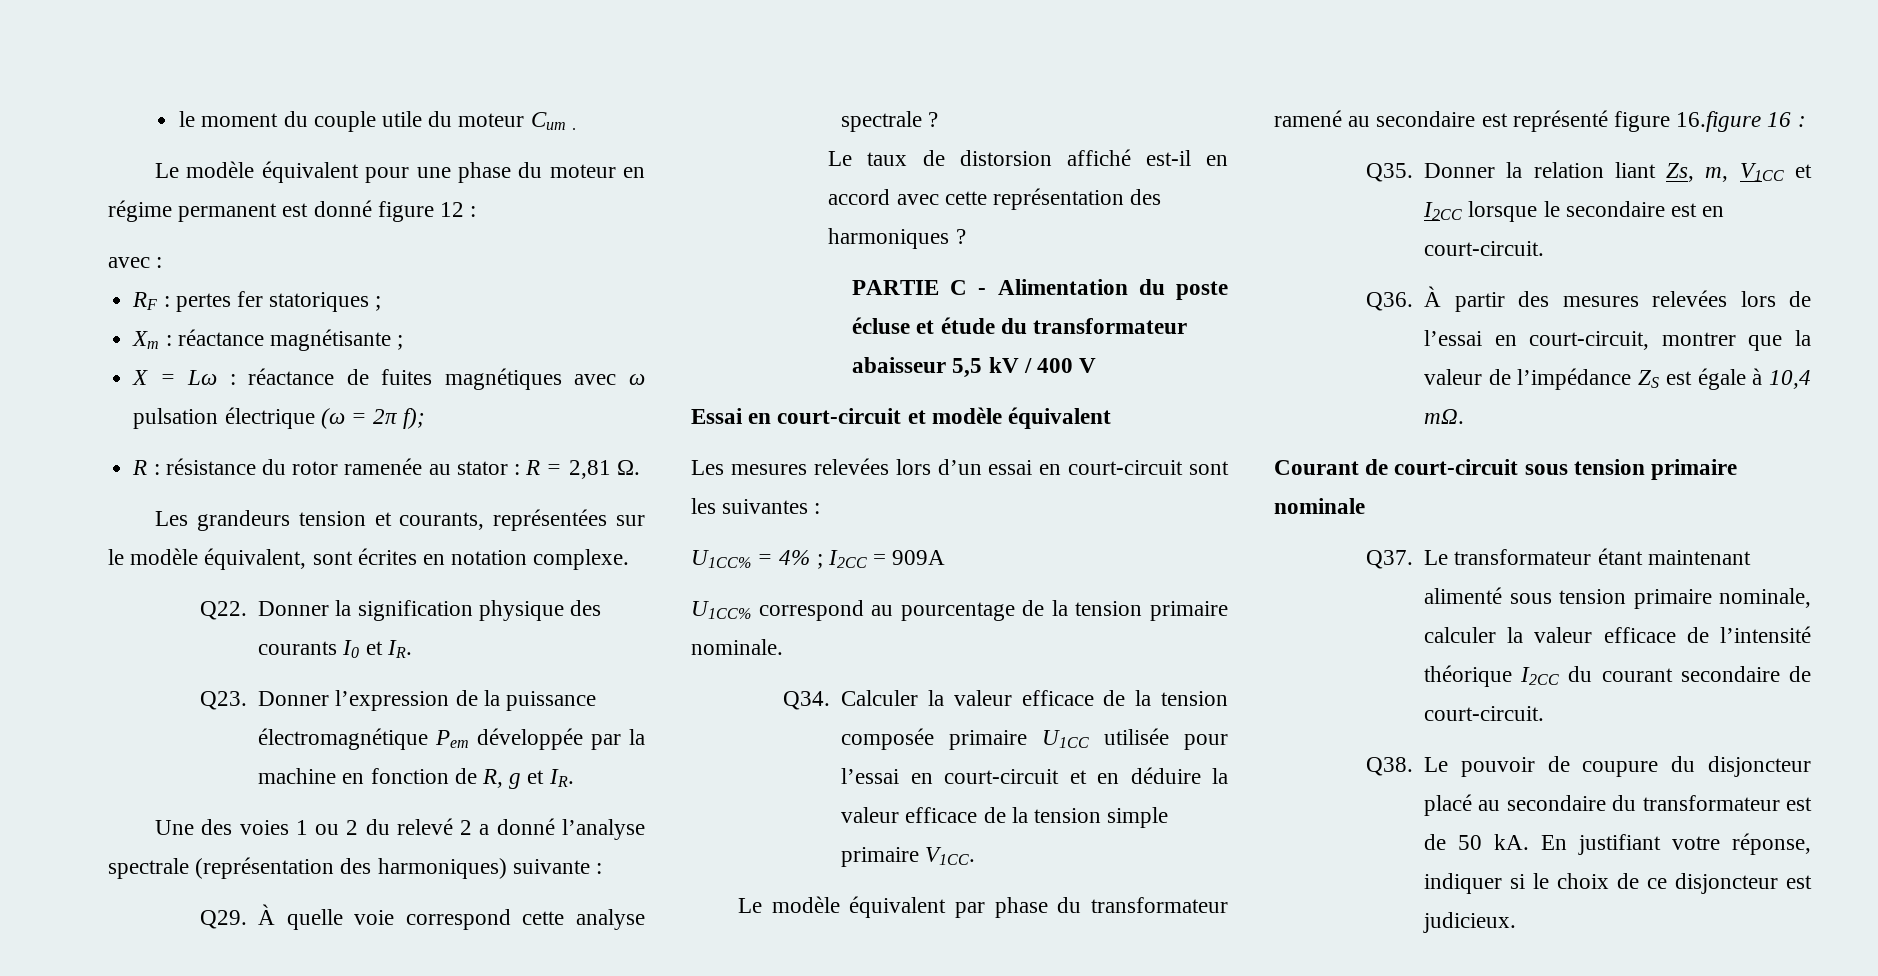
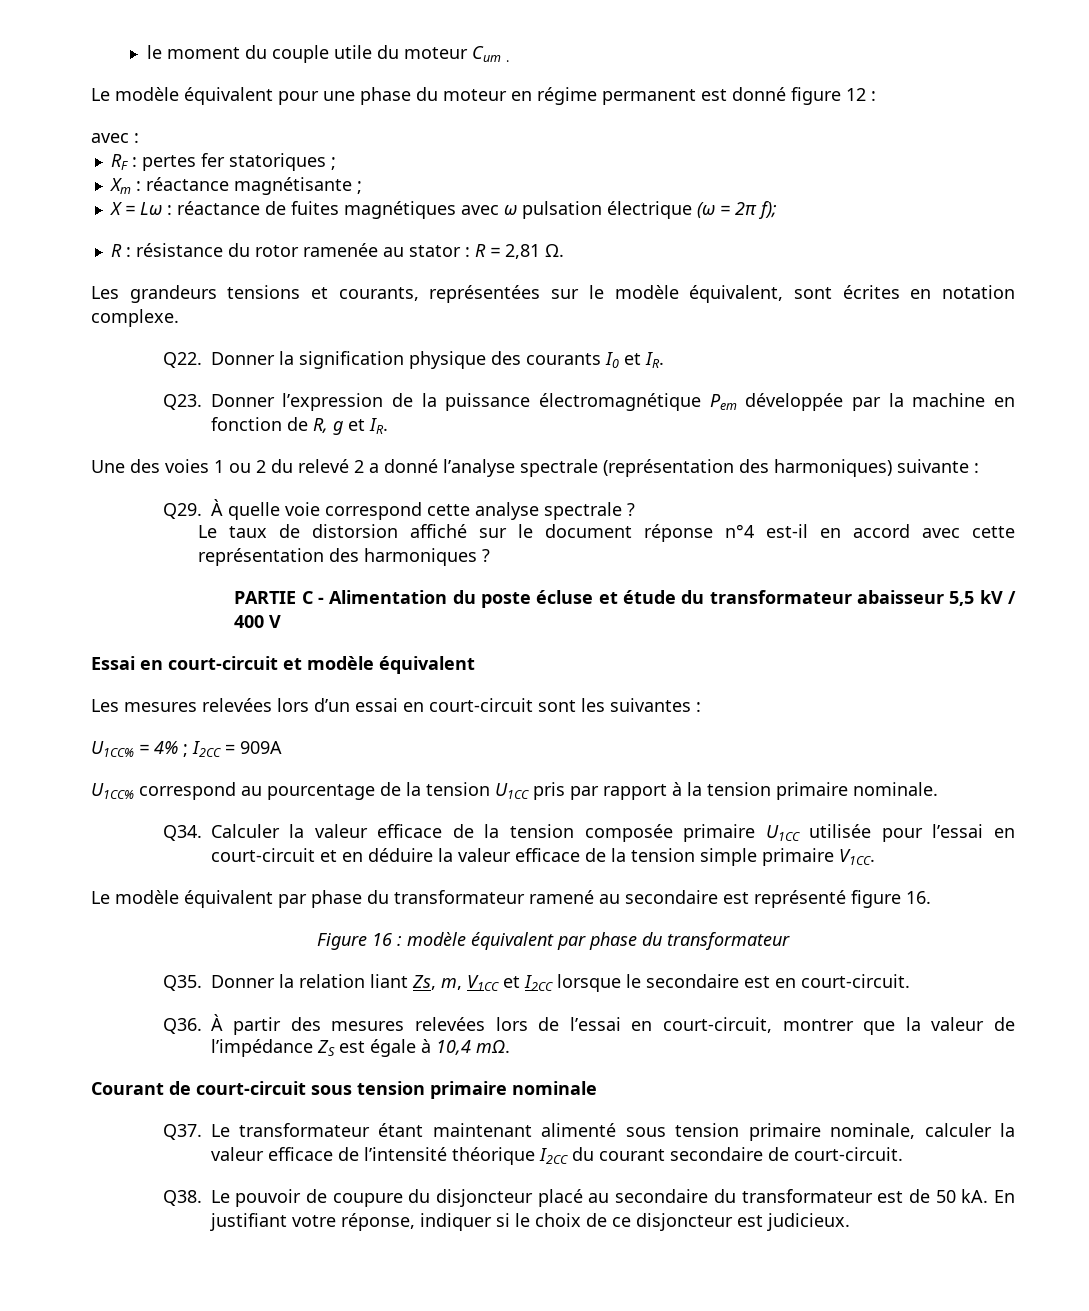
[298,511,366,526] tension -> [227,285,301,299] tensions
(1131, 157) none -> [479,524,755,542] sur le document réponse n°4
(1143, 608) none -> [495,782,771,800] U1CC pris par rapport à la tension
[1676,111,1762,132] 16.figure -> [906,891,931,904] [317,933,367,950] 16. // Figure
(1806, 121) none -> [407,932,790,950] modèle équivalent par phase du transformateur

